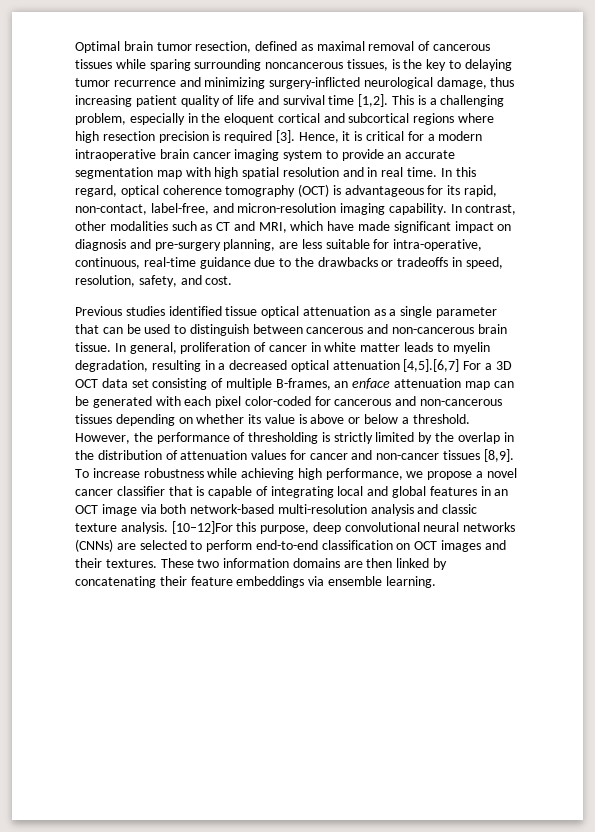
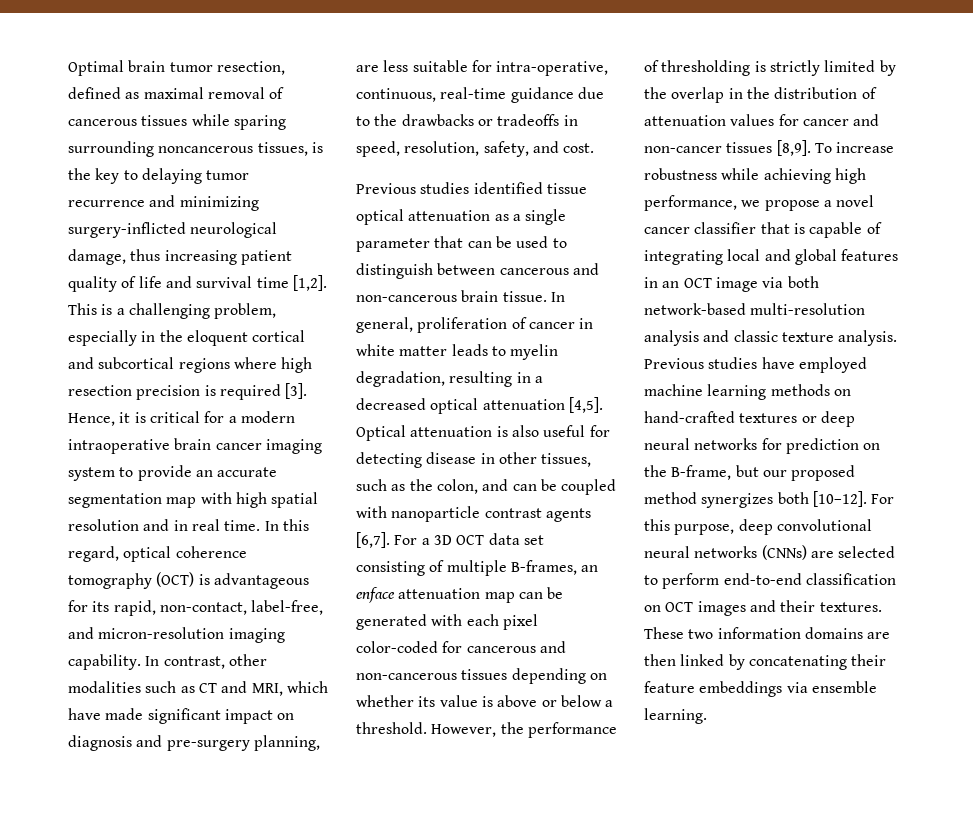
[403,359,460,372] [4,5].[6,7] -> [568,397,603,413] [356,425,610,441] [356,452,592,468] [356,479,617,495] [356,506,591,522] [356,532,390,548] [4,5]. Optical attenuation is also useful for detecting disease in other tissues, such as the colon, and can be coupled with nanoparticle contrast agents [6,7].
[171,521,233,534] [10–12]For -> [644,357,867,373] [644,384,851,400] [644,411,855,427] [644,438,881,454] [644,465,856,481] [644,491,895,508] Previous studies have employed machine learning methods on hand-crafted textures or deep neural networks for prediction on the B-frame, but our proposed method synergizes both [10–12]. For

